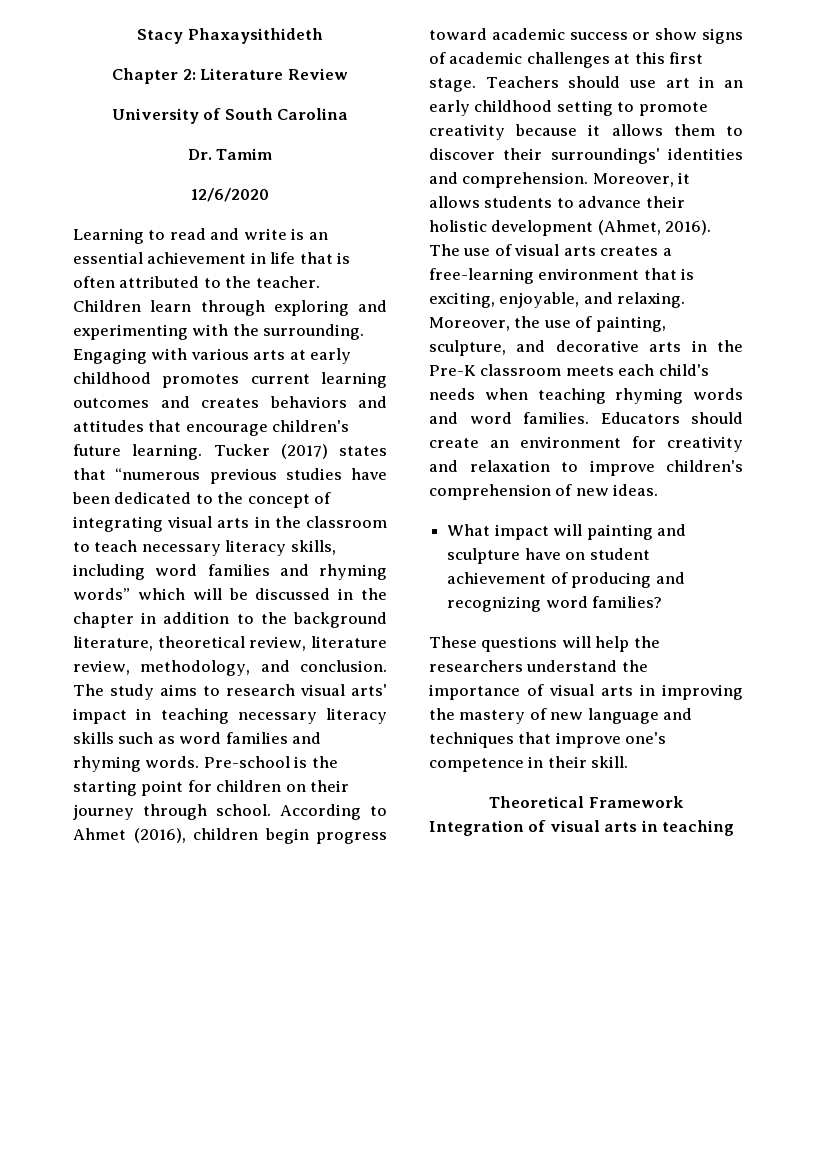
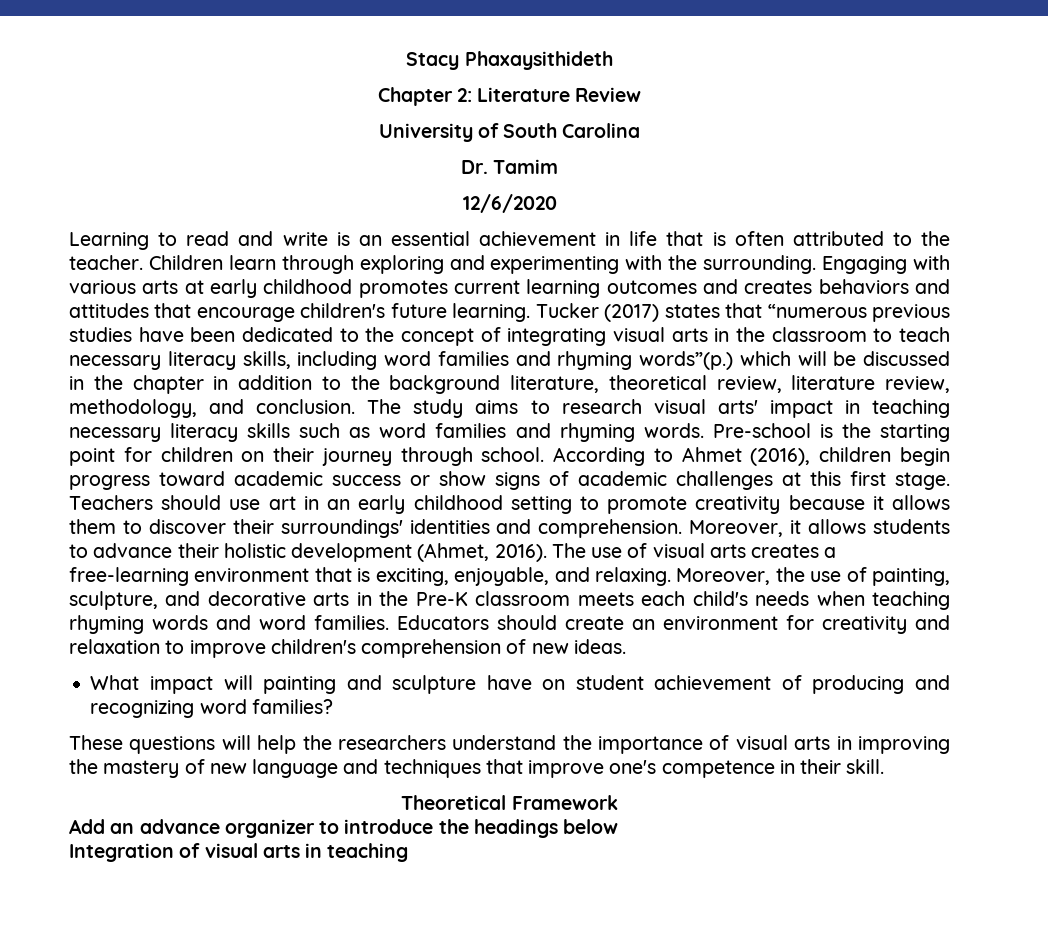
[73,588,130,600] words” -> [639,351,733,370] words”(p.)
(684, 802) none -> [69,819,619,838] // Add an advance organizer to introduce the headings below

